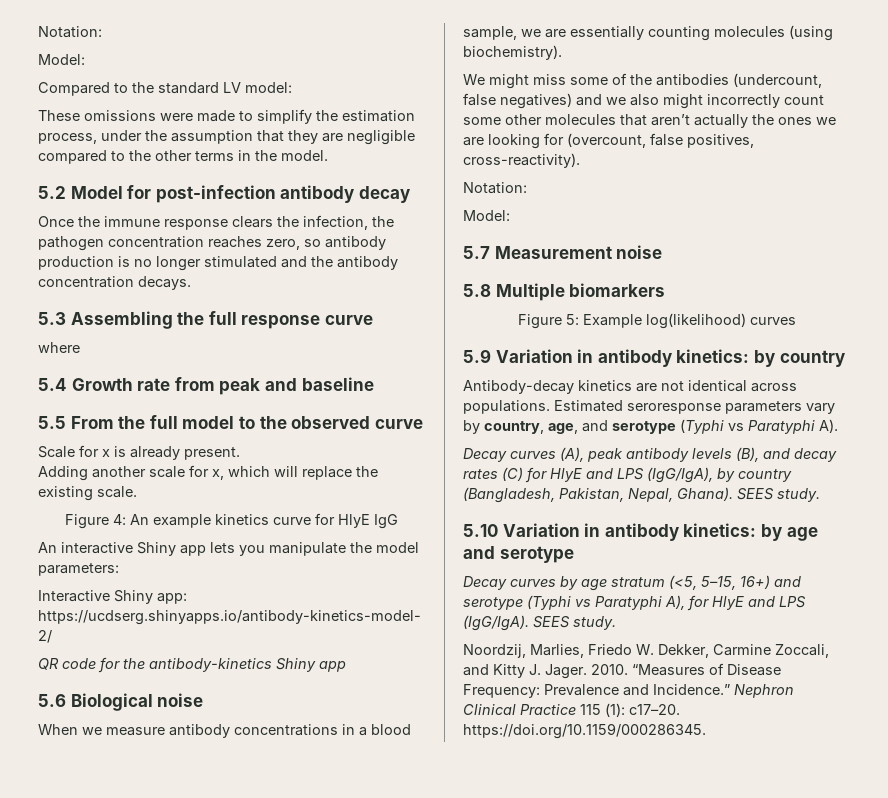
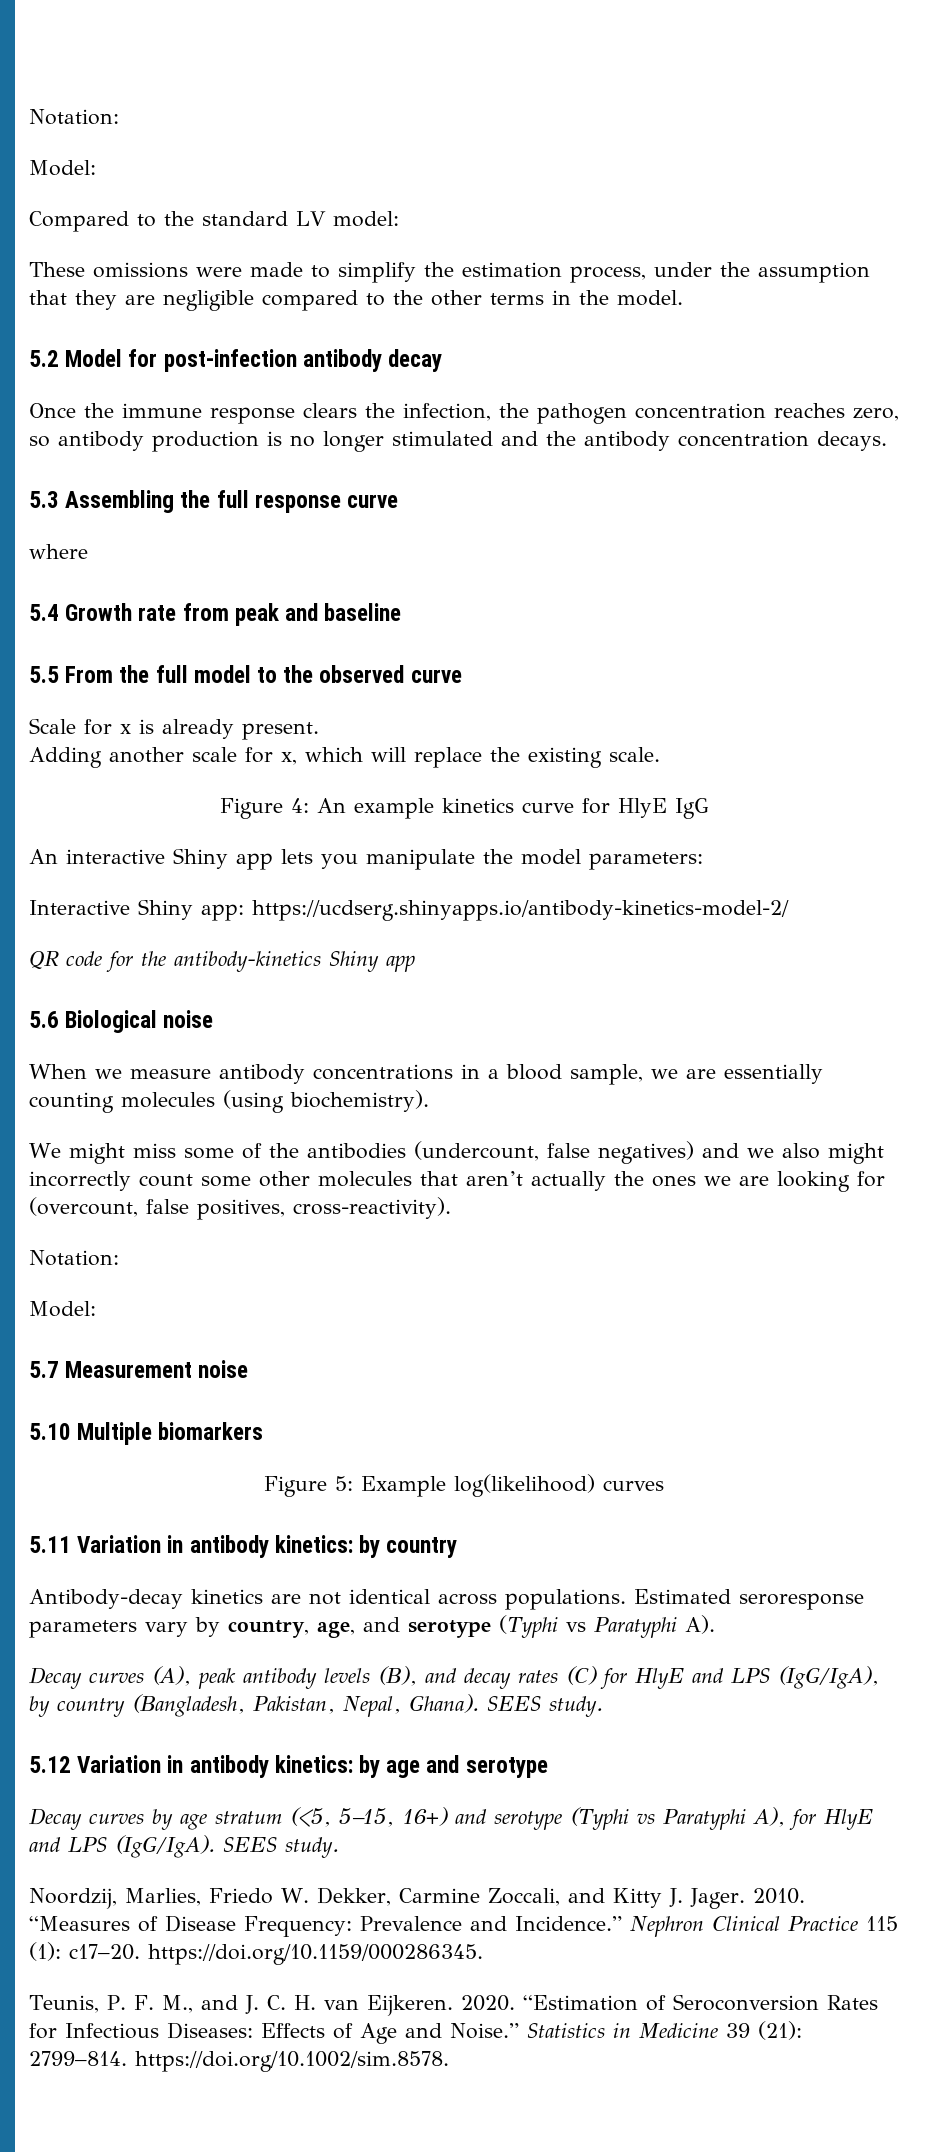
[463,284,491,297] 5.8 -> [29,1423,71,1440] 5.10
[463,349,491,363] 5.9 -> [29,1536,71,1553] 5.11
[463,524,498,537] 5.10 -> [29,1756,71,1773] 5.12
(706, 731) none -> [29,1994,878,2016] [29,2021,802,2044] [29,2051,449,2072] // Teunis, P. F. M., and J. C. H. van Eijkeren. 2020. “Estimation of Seroconversion Rates for Infectious Diseases: Effects of Age and Noise.” Statistics in Medicine 39 (21): 2799–814. https://doi.org/10.1002/sim.8578.

